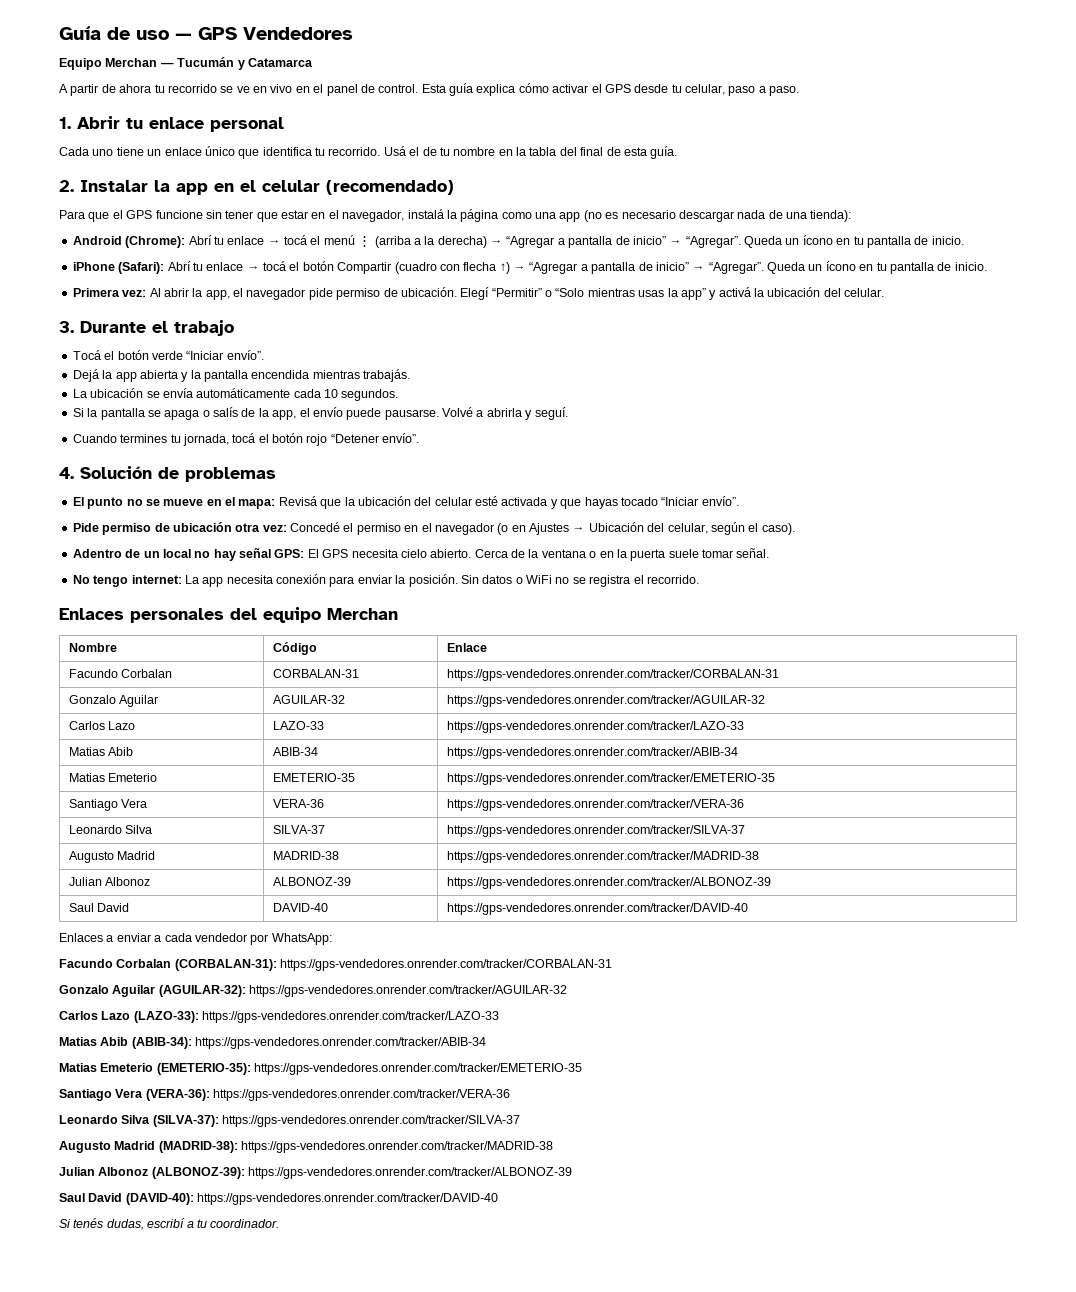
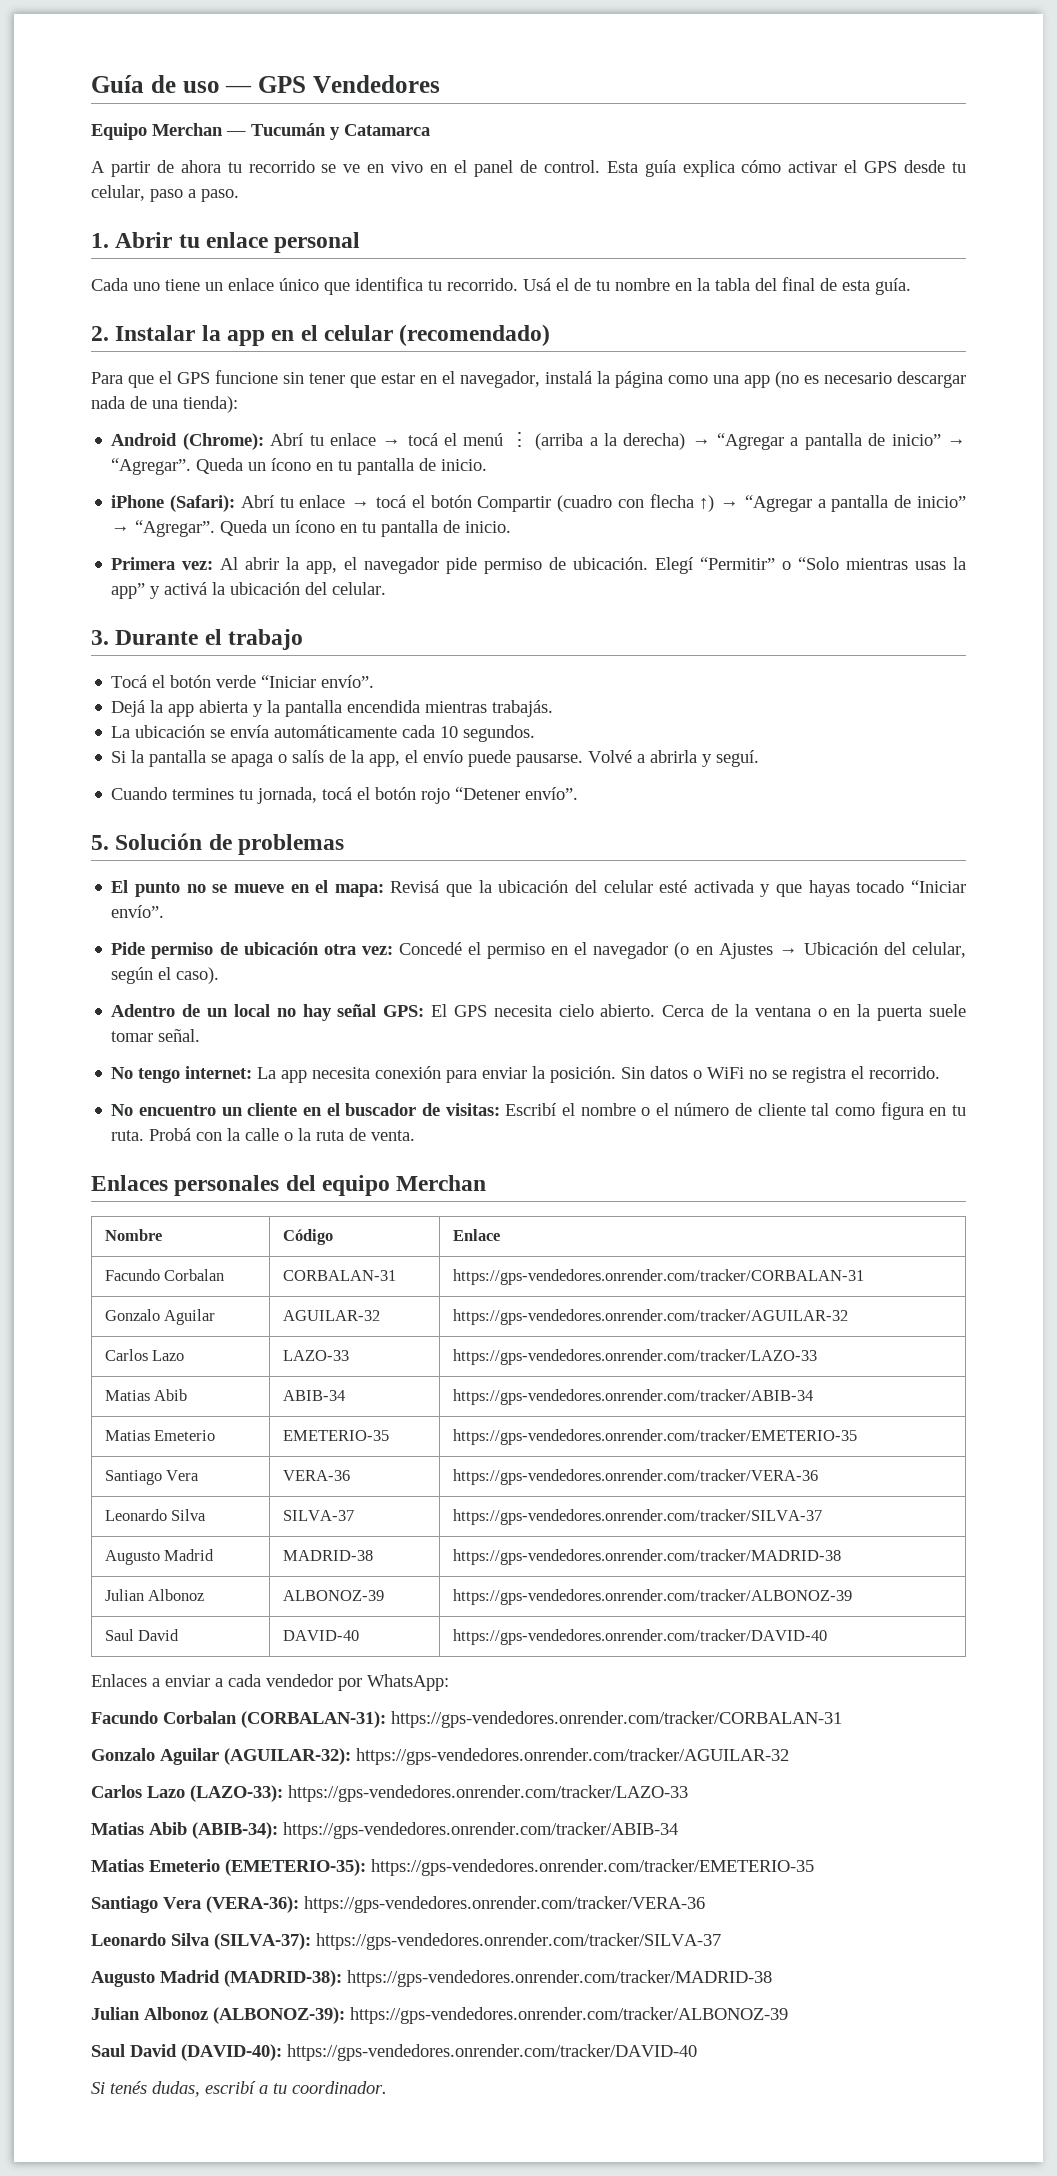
[59,467,74,479] 4. -> [91,835,109,850] 5.
(699, 579) none -> [111,1102,966,1120] [111,1128,416,1141] // No encuentro un cliente en el buscador de visitas: Escribí el nombre o el número de cliente tal como figura en tu ruta. Probá con la calle o la ruta de venta.

